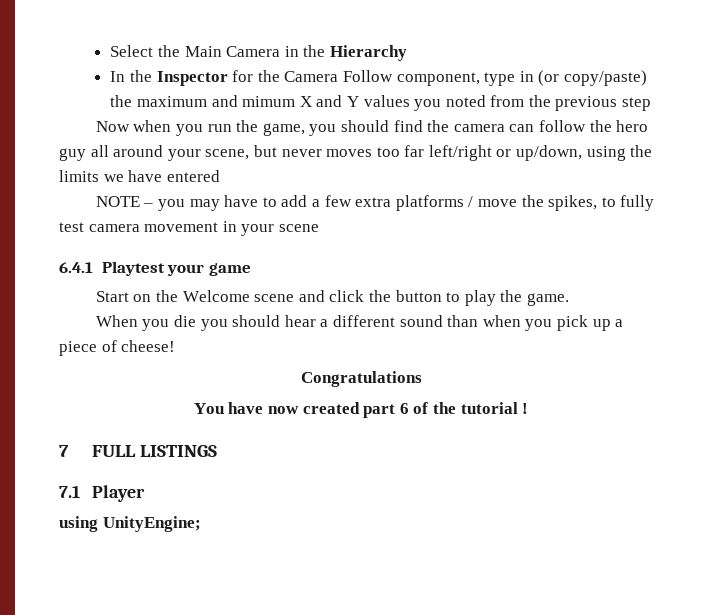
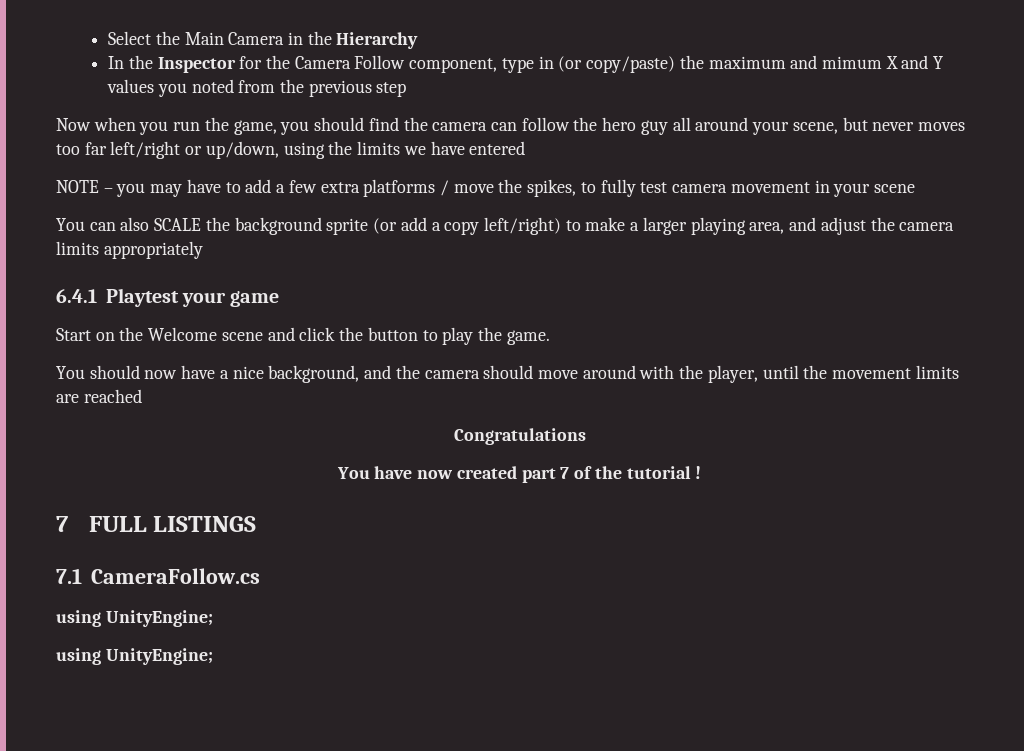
(319, 228) none -> [56,217,955,235] [56,241,203,259] // You can also SCALE the background sprite (or add a copy left/right) to make a larger playing area, and adjust the camera limits appropriately
[95,315,624,331] [59,340,176,356] When you die you should hear a different sound than when you pick up a piece of cheese! -> [56,365,959,383] [56,389,142,403] You should now have a nice background, and the camera should move around with the player, until the movement limits are reached
[399,403,409,414] 6 -> [560,467,570,479] 7
[91,485,145,502] [59,516,201,532] Player // using UnityEngine; -> [90,568,260,584] [56,610,213,627] [56,648,213,665] CameraFollow.cs // using UnityEngine; // using UnityEngine;

